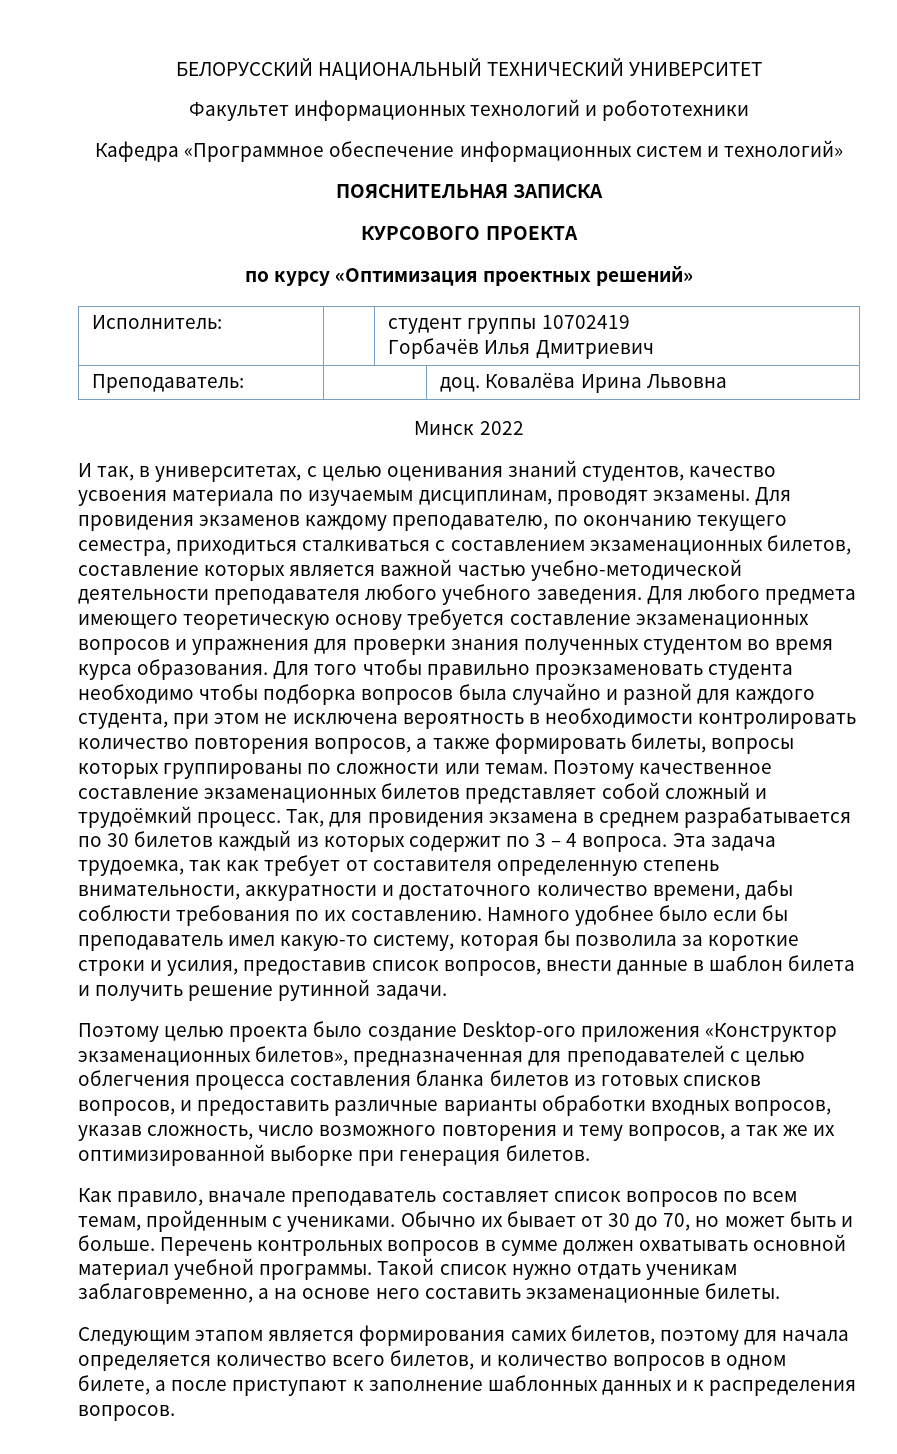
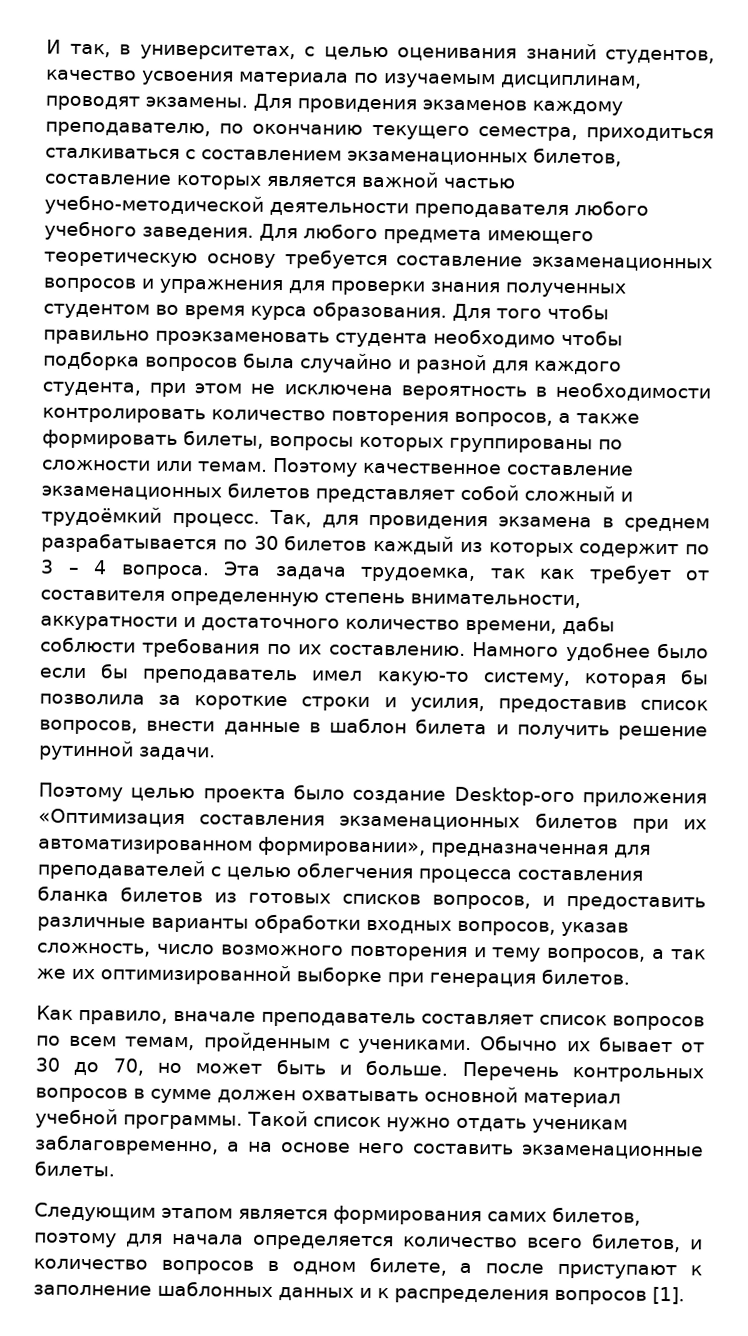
[175,58,763,80] [188,99,750,121] [95,140,843,162] [335,184,604,198] [361,226,578,240] [244,266,694,286] [92,315,223,329] [388,315,630,334] [388,338,654,359] [92,374,245,393] [440,373,727,393] [414,421,524,435] БЕЛОРУССКИЙ НАЦИОНАЛЬНЫЙ ТЕХНИЧЕСКИЙ УНИВЕРСИТЕТ // Факультет информационных технологий и робототехники // Кафедра «Программное обеспечение информационных систем и технологий» // ПОЯСНИТЕЛЬНАЯ ЗАПИСКА // КУРСОВОГО ПРОЕКТА // по курсу «Оптимизация проектных решений» // Исполнитель: | | студент группы 10702419 // Горбачёв Илья Дмитриевич // Преподаватель: | | доц. Ковалёва Ирина Львовна // Минск 2022 // -> (46, 46) none
[704,1023,837,1042] [78,1046,349,1066] «Конструктор экзаменационных билетов», -> [38,808,707,834] [38,836,426,857] «Оптимизация составления экзаменационных билетов при их автоматизированном формировании»,
[78,1405,175,1421] вопросов. -> [554,1286,685,1305] вопросов [1].

